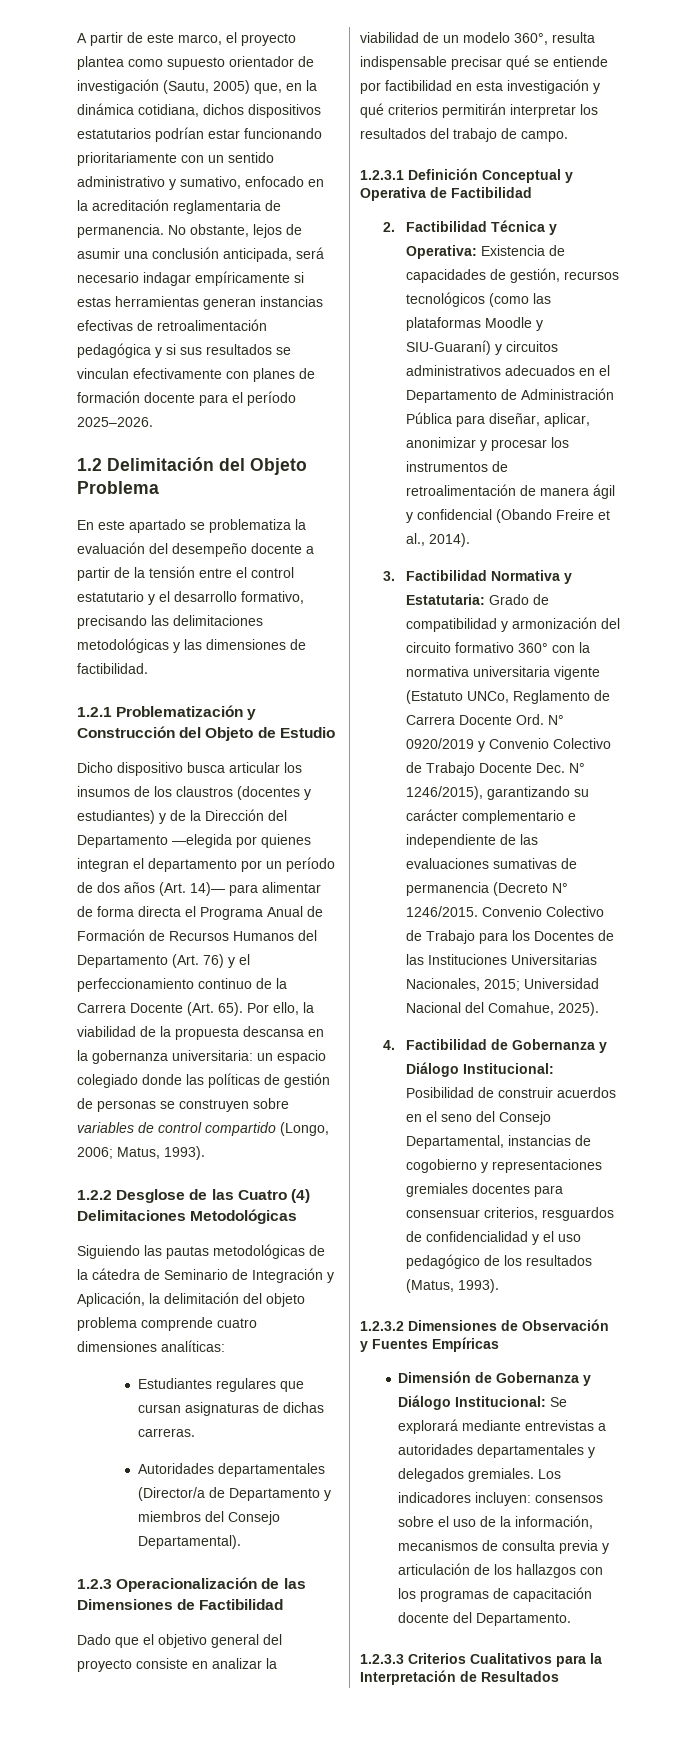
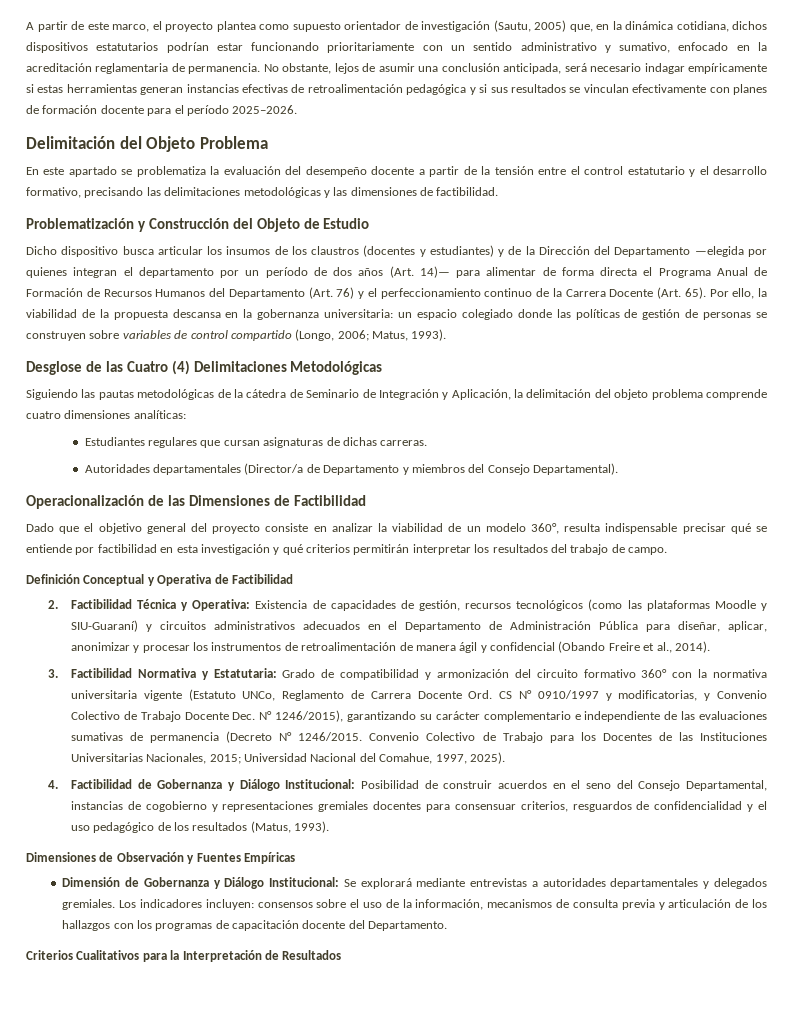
[77,458,102,471] 1.2 -> (298, 109) none
[77,707,112,717] 1.2.1 -> (499, 191) none
[77,1190,112,1200] 1.2.2 -> (447, 335) none
[77,1579,112,1589] 1.2.3 -> (619, 469) none
[360,170,404,180] 1.2.3.1 -> (667, 551) none
[547,715,564,725] [405,738,474,749] N° 0920/2019 -> [499,690,698,701] CS N° 0910/1997 y modificatorias,
(554, 1008) none -> [435,754,467,764] 1997,
[360,1321,404,1331] 1.2.3.2 -> (330, 827) none
[360,1654,404,1664] 1.2.3.3 -> (448, 926) none

